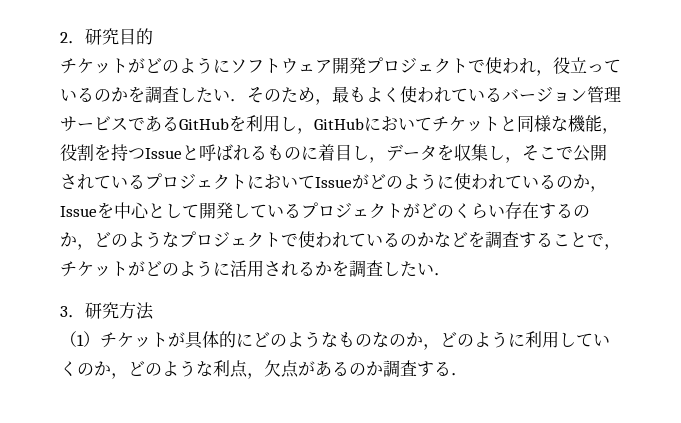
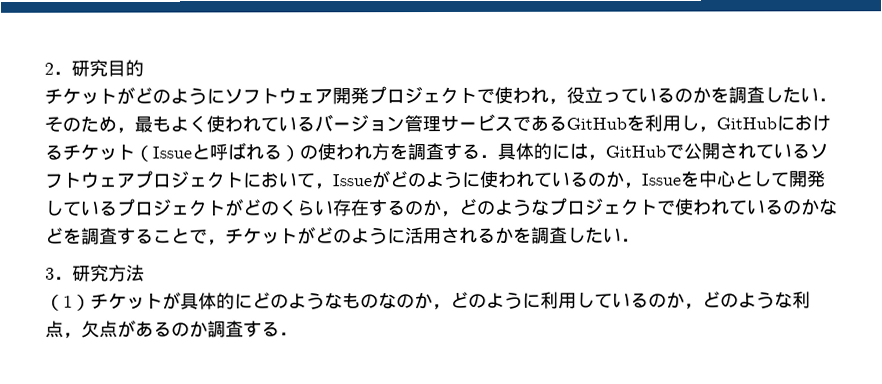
[398,115,619,134] [60,144,556,163] いてチケットと同様な機能，役割を持つIssueと呼ばれるものに着目し，データを収集し，そこ -> [812,115,831,132] [44,142,666,162] けるチケット（Issueと呼ばれる）の使われ方を調査する．具体的には，GitHub
(145, 181) none -> [809,143,828,160] [44,171,135,189] ソフトウェア
(315, 182) none -> [314,183,333,190] ，
[60,361,77,376] く -> [630,292,649,308] る

